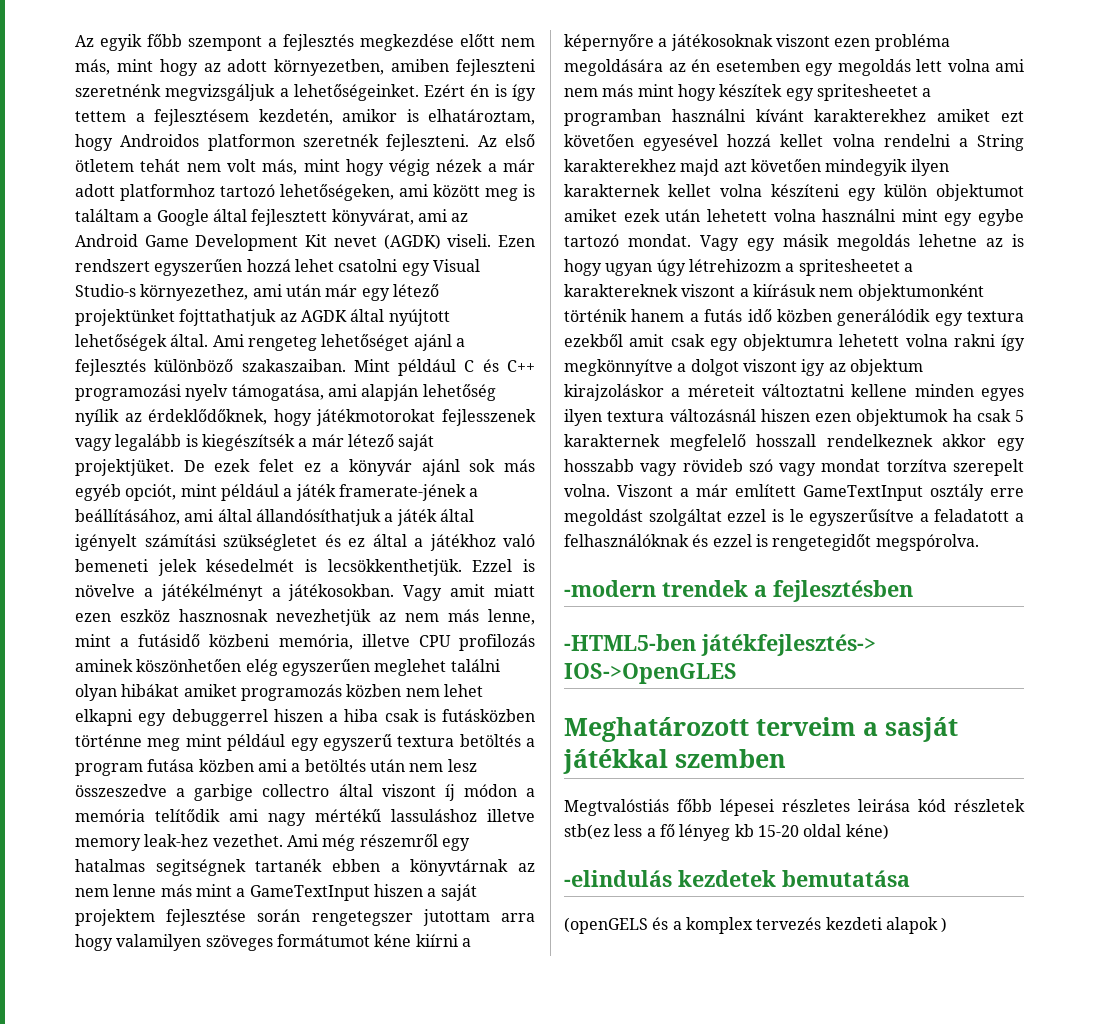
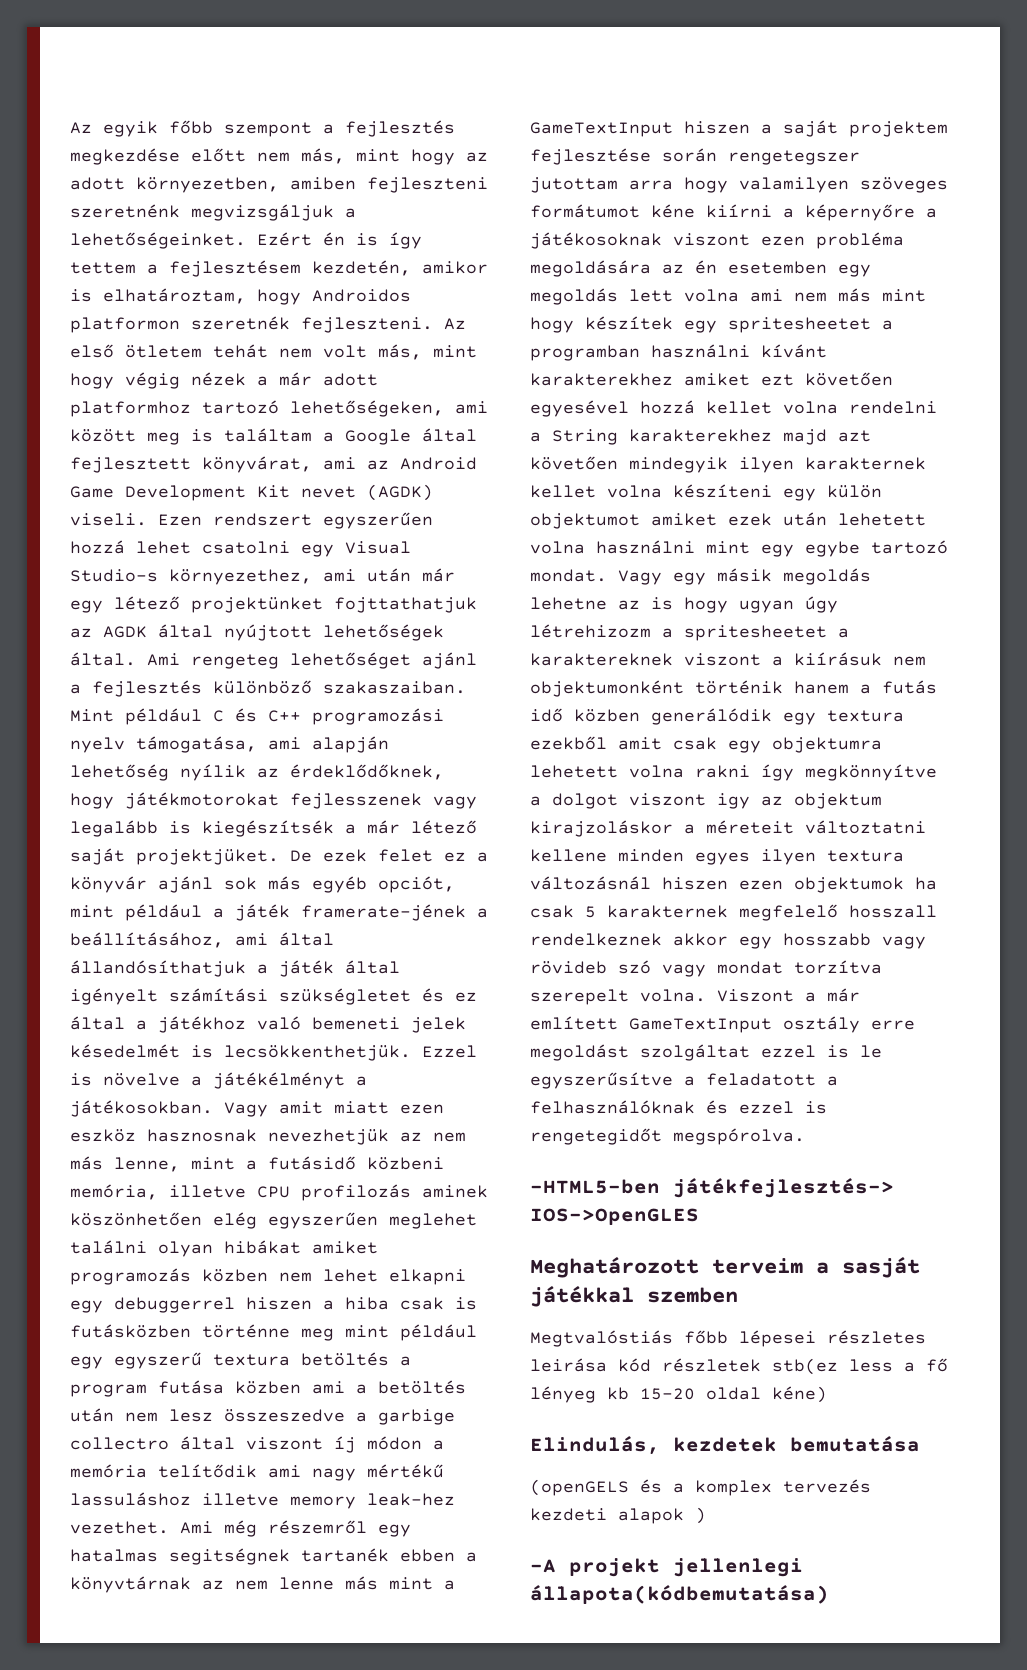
[564,580,913,602] // -modern trendek a fejlesztésben -> (805, 1136) none
[564,870,672,887] -elindulás -> [530,1436,660,1455] Elindulás,
(948, 925) none -> [530,1558,803,1577] [530,1585,829,1604] // -A projekt jellenlegi állapota(kódbemutatása)

